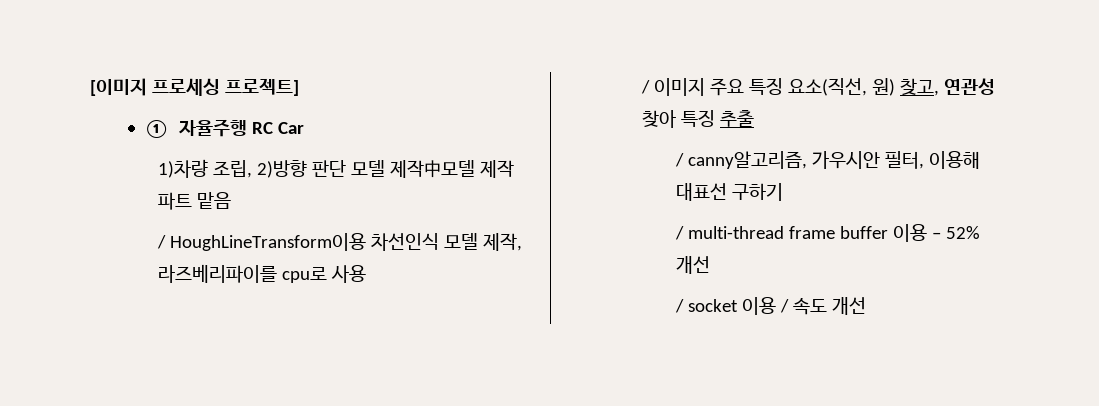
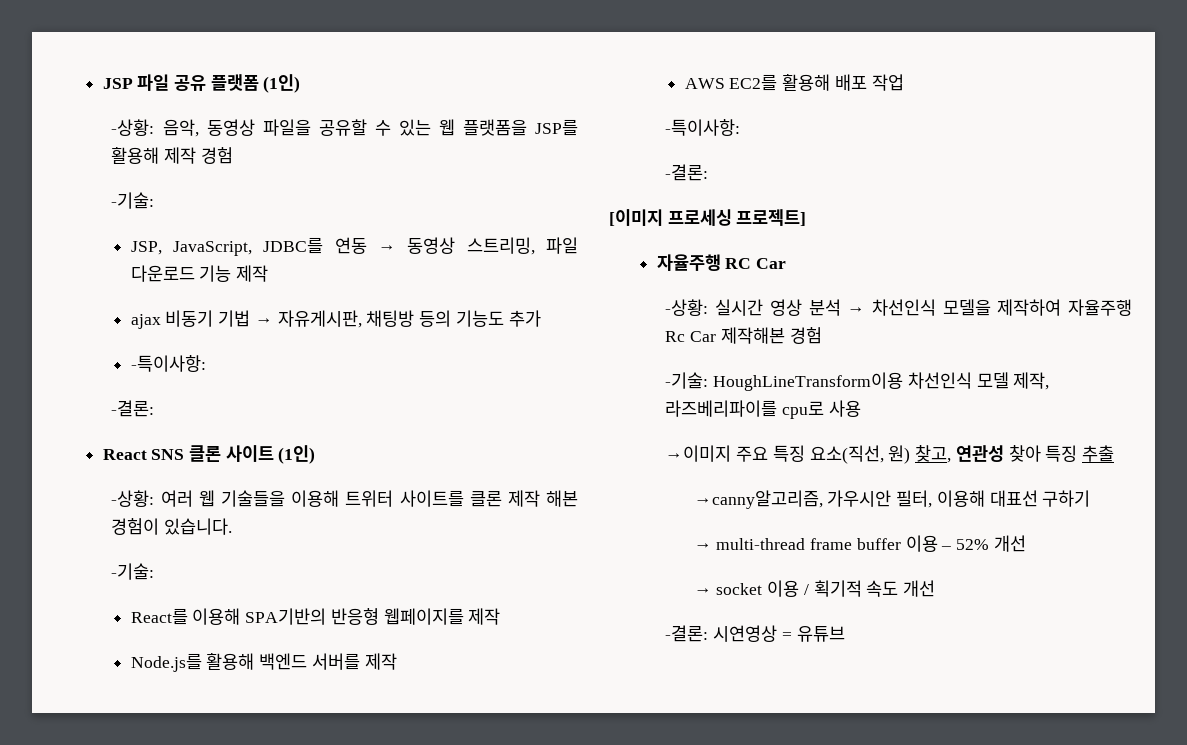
(90, 87) none -> [102,74,301,93] [111,119,579,137] [111,147,233,164] [111,192,155,209] [130,237,578,256] [130,265,269,282] [130,310,541,329] [130,355,206,372] [111,400,155,417] [102,445,316,464] [111,490,578,507] [111,518,233,535] [111,563,155,580] [130,608,501,625] [130,653,397,672] [684,74,904,91] [665,119,741,136] [665,164,709,181] JSP 파일 공유 플랫폼 (1인) // -상황: 음악, 동영상 파일을 공유할 수 있는 웹 플랫폼을 JSP를 활용해 제작 경험 // -기술: // JSP, JavaScript, JDBC를 연동 → 동영상 스트리밍, 파일 다운로드 기능 제작 // ajax 비동기 기법 → 자유게시판, 채팅방 등의 기능도 추가 // -특이사항: // -결론: // React SNS 클론 사이트 (1인) // -상황: 여러 웹 기술들을 이용해 트위터 사이트를 클론 제작 해본 경험이 있습니다. // -기술: // React를 이용해 SPA기반의 반응형 웹페이지를 제작 // Node.js를 활용해 백엔드 서버를 제작 // AWS EC2를 활용해 배포 작업 // -특이사항: // -결론: //
[144,120,170,138] ① -> (807, 217) none
[158,159,515,178] [158,192,232,210] [157,235,167,249] 1)차량 조립, 2)방향 판단 모델 제작中모델 제작 파트 맡음 // / -> [665,299,1132,316] [665,327,822,344] [665,372,709,389] -상황: 실시간 영상 분석 → 차선인식 모델을 제작하여 자율주행 Rc Car 제작해본 경험 // -기술:
[641,78,706,96] / 이미지 -> [665,445,732,462] →이미지
[675,151,808,169] / canny알고리즘, -> [693,490,823,509] →canny알고리즘,
[675,226,685,240] / -> [693,543,712,550] →
[675,299,685,313] / -> [693,588,712,595] →
(790, 306) none -> [813,580,862,597] 획기적
(867, 306) none -> [665,625,845,642] // -결론: 시연영상 = 유튜브

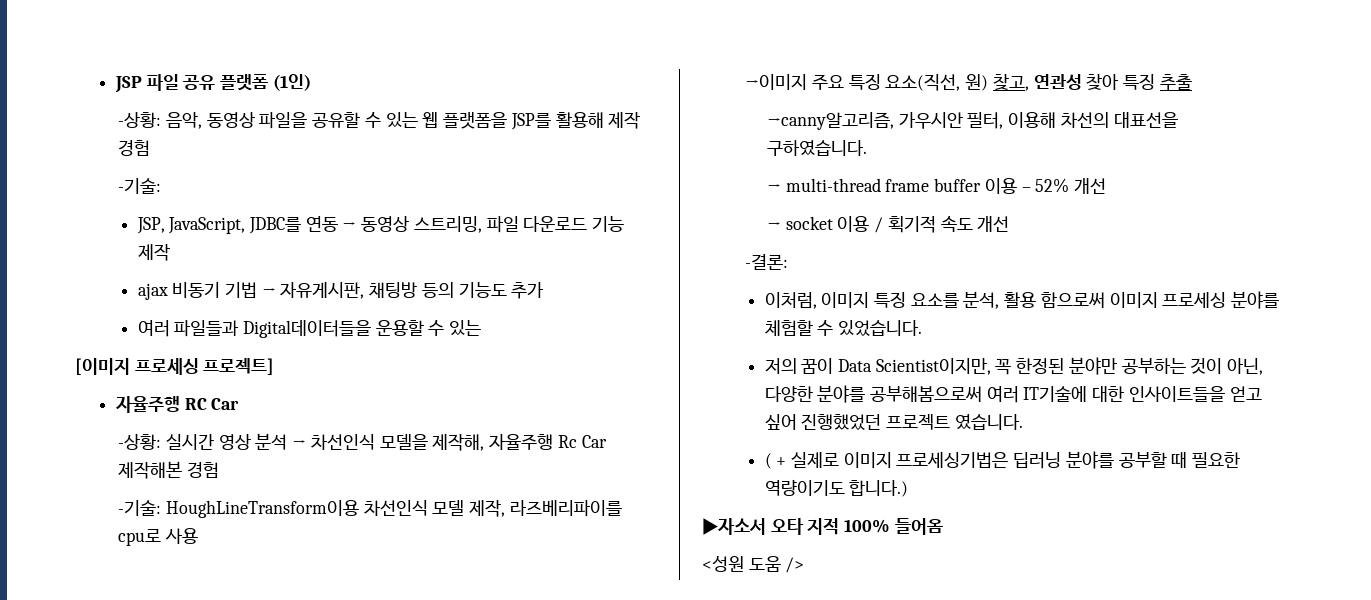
[130,355,206,372] [111,400,155,417] [102,445,316,464] [111,490,578,507] [111,518,233,535] [111,563,155,580] [130,608,501,625] [130,653,397,672] [684,74,904,91] [665,119,741,136] [665,164,709,181] -특이사항: // -결론: // React SNS 클론 사이트 (1인) // -상황: 여러 웹 기술들을 이용해 트위터 사이트를 클론 제작 해본 경험이 있습니다. // -기술: // React를 이용해 SPA기반의 반응형 웹페이지를 제작 // Node.js를 활용해 백엔드 서버를 제작 // AWS EC2를 활용해 배포 작업 // -특이사항: // -결론: -> [137,320,482,338] 여러 파일들과 Digital데이터들을 운용할 수 있는
[997,299,1062,316] 제작하여 -> [432,433,485,451] 제작해,
[989,490,1091,507] 대표선 구하기 -> [1060,112,1178,128] [766,140,867,156] 차선의 대표선을 구하였습니다.
[713,625,845,642] 시연영상 = 유튜브 -> [764,291,1280,309] [764,320,922,337] [764,357,1264,375] [764,385,1262,403] [764,414,1023,431] [764,451,1241,469] [764,479,909,497] [702,518,943,535] [702,556,805,573] // 이처럼, 이미지 특징 요소를 분석, 활용 함으로써 이미지 프로세싱 분야를 체험할 수 있었습니다. // 저의 꿈이 Data Scientist이지만, 꼭 한정된 분야만 공부하는 것이 아닌, 다양한 분야를 공부해봄으로써 여러 IT기술에 대한 인사이트들을 얻고 싶어 진행했었던 프로젝트 였습니다. // ( + 실제로 이미지 프로세싱기법은 딥러닝 분야를 공부할 때 필요한 역량이기도 합니다.) // ▶자소서 오타 지적 100% 들어옴 // <성원 도움 />

